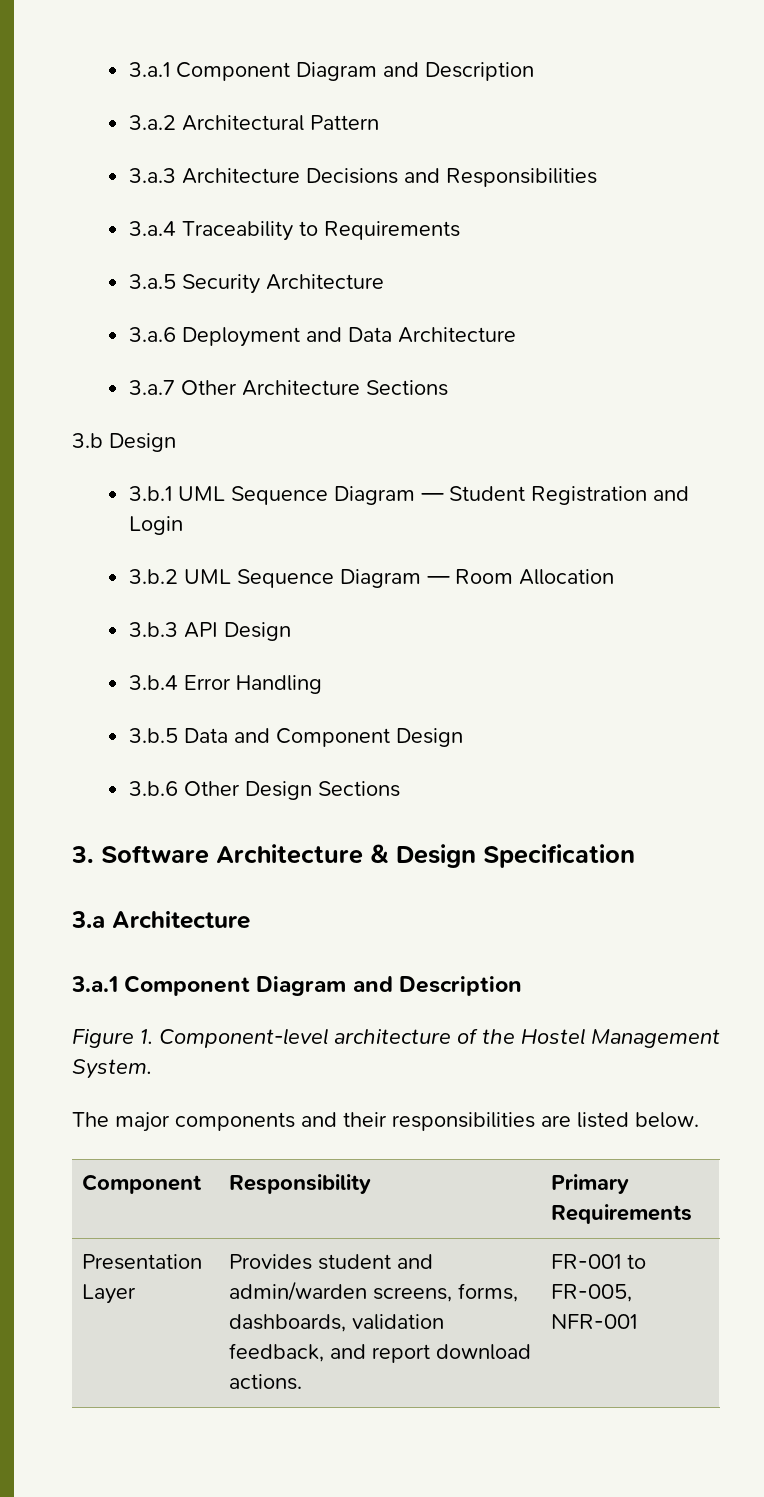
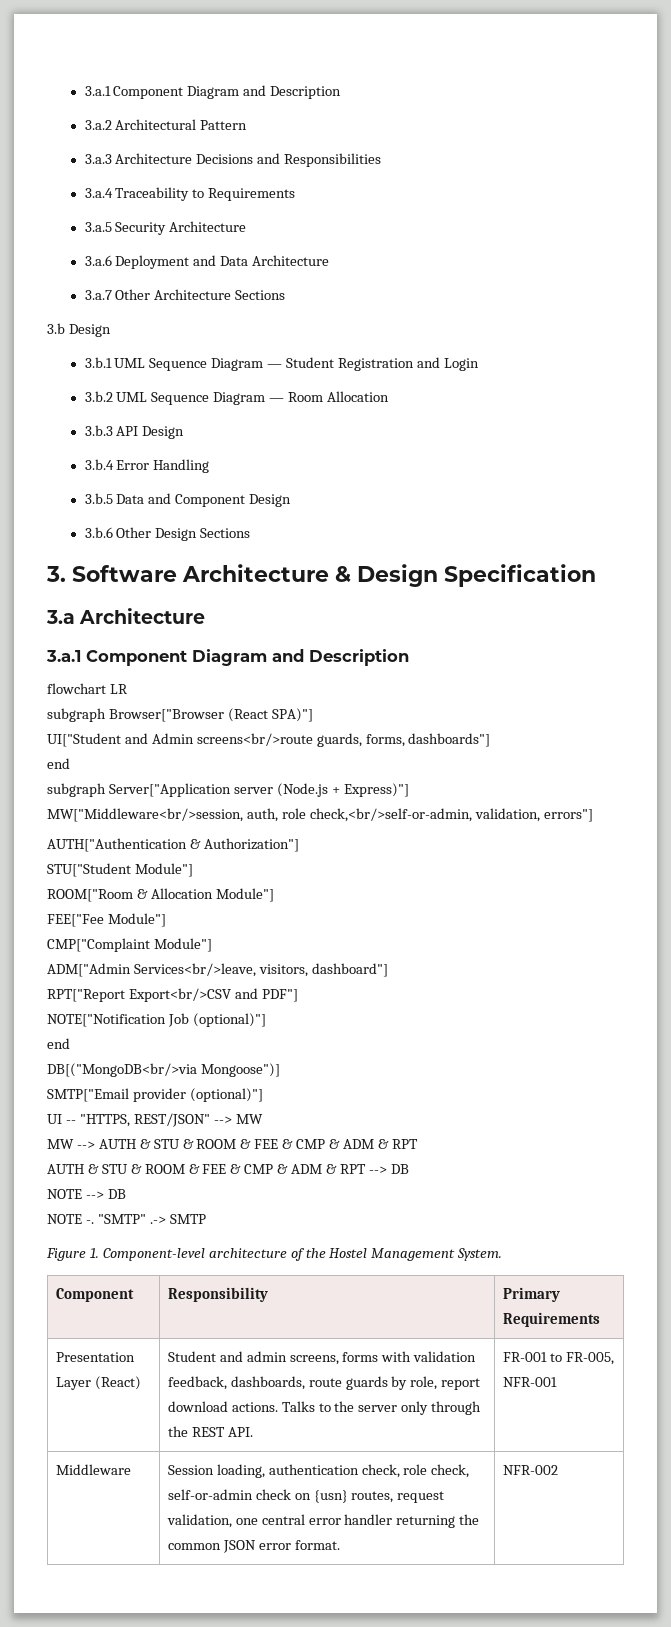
(522, 986) none -> [47,683,128,694] [47,708,313,722] [47,733,491,747] [47,758,70,769] [47,783,409,797] [47,808,593,822] [47,838,299,852] [47,863,193,877] [47,888,274,902] [47,913,166,927] [47,938,212,952] [47,963,388,977] [47,988,298,1002] [47,1013,266,1027] [47,1038,70,1049] [47,1063,280,1077] [47,1088,263,1102] [47,1113,263,1127] [47,1139,418,1149] [47,1164,409,1174] [47,1189,126,1199] [47,1214,206,1224] // flowchart LR // subgraph Browser["Browser (React SPA)"] // UI["Student and Admin screens<br/>route guards, forms, dashboards"] // end // subgraph Server["Application server (Node.js + Express)"] // MW["Middleware<br/>session, auth, role check,<br/>self-or-admin, validation, errors"] // AUTH["Authentication & Authorization"] // STU["Student Module"] // ROOM["Room & Allocation Module"] // FEE["Fee Module"] // CMP["Complaint Module"] // ADM["Admin Services<br/>leave, visitors, dashboard"] // RPT["Report Export<br/>CSV and PDF"] // NOTE["Notification Job (optional)"] // end // DB[("MongoDB<br/>via Mongoose")] // SMTP["Email provider (optional)"] // UI -- "HTTPS, REST/JSON" --> MW // MW --> AUTH & STU & ROOM & FEE & CMP & ADM & RPT // AUTH & STU & ROOM & FEE & CMP & ADM & RPT --> DB // NOTE --> DB // NOTE -. "SMTP" .-> SMTP
[72,1112,699,1132] // The major components and their responsibilities are listed below. -> (503, 1254) none
[228,1254,433,1270] [228,1281,518,1302] [228,1314,444,1332] [228,1343,531,1363] [228,1374,302,1390] [550,1254,646,1269] [550,1284,632,1302] [550,1314,637,1329] | Provides student and admin/warden screens, forms, dashboards, validation feedback, and report download actions. | FR-001 to FR-005, NFR-001 -> [94,1376,141,1390] [167,1351,477,1365] [167,1376,481,1390] [167,1401,482,1415] [167,1426,253,1437] [502,1352,614,1365] [502,1377,557,1387] [55,1464,131,1475] [167,1464,470,1478] [167,1489,445,1503] [166,1514,480,1528] [167,1540,340,1553] [502,1465,558,1475] (React) | Student and admin screens, forms with validation feedback, dashboards, route guards by role, report download actions. Talks to the server only through the REST API. | FR-001 to FR-005, NFR-001 // Middleware | Session loading, authentication check, role check, self-or-admin check on {usn} routes, request validation, one central error handler returning the common JSON error format. | NFR-002

